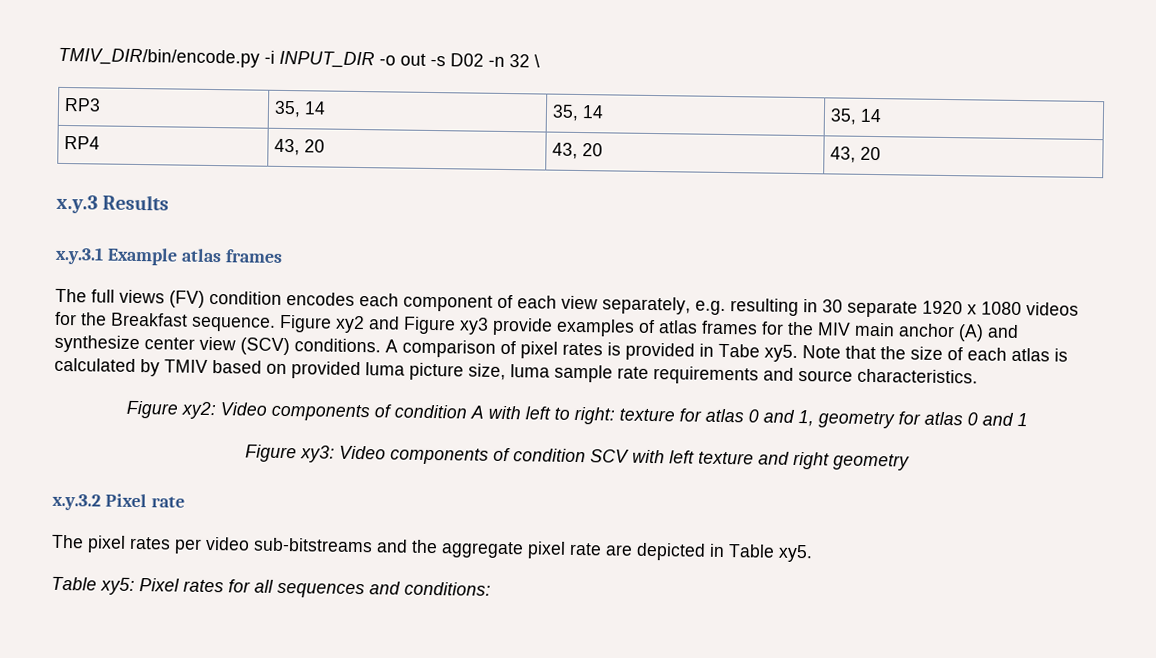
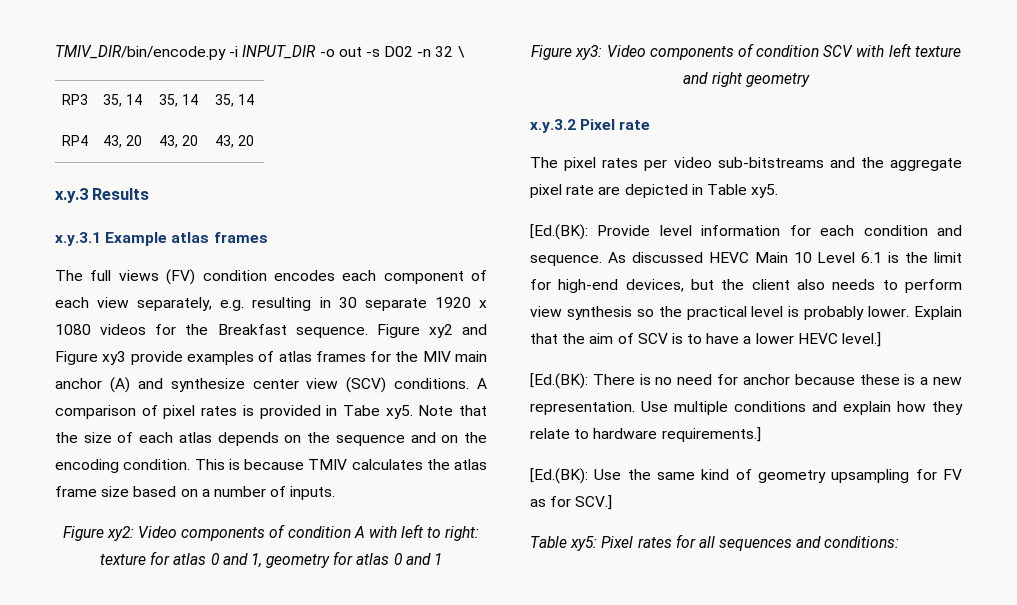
[1054,348,1068,362] [54,357,978,385] is calculated by TMIV based on provided luma picture size, luma sample rate requirements and source characteristics. -> [217,432,487,446] [55,459,487,473] [55,486,336,500] depends on the sequence and on the encoding condition. This is because TMIV calculates the atlas frame size based on a number of inputs.
(813, 553) none -> [530,224,962,240] [530,252,962,266] [530,279,962,293] [530,306,962,320] [530,332,882,347] [530,373,962,389] [530,401,963,415] [530,427,761,442] [530,468,962,484] [530,495,613,510] // [Ed.(BK): Provide level information for each condition and sequence. As discussed HEVC Main 10 Level 6.1 is the limit for high-end devices, but the client also needs to perform view synthesis so the practical level is probably lower. Explain that the aim of SCV is to have a lower HEVC level.] // [Ed.(BK): There is no need for anchor because these is a new representation. Use multiple conditions and explain how they relate to hardware requirements.] // [Ed.(BK): Use the same kind of geometry upsampling for FV as for SCV.]

